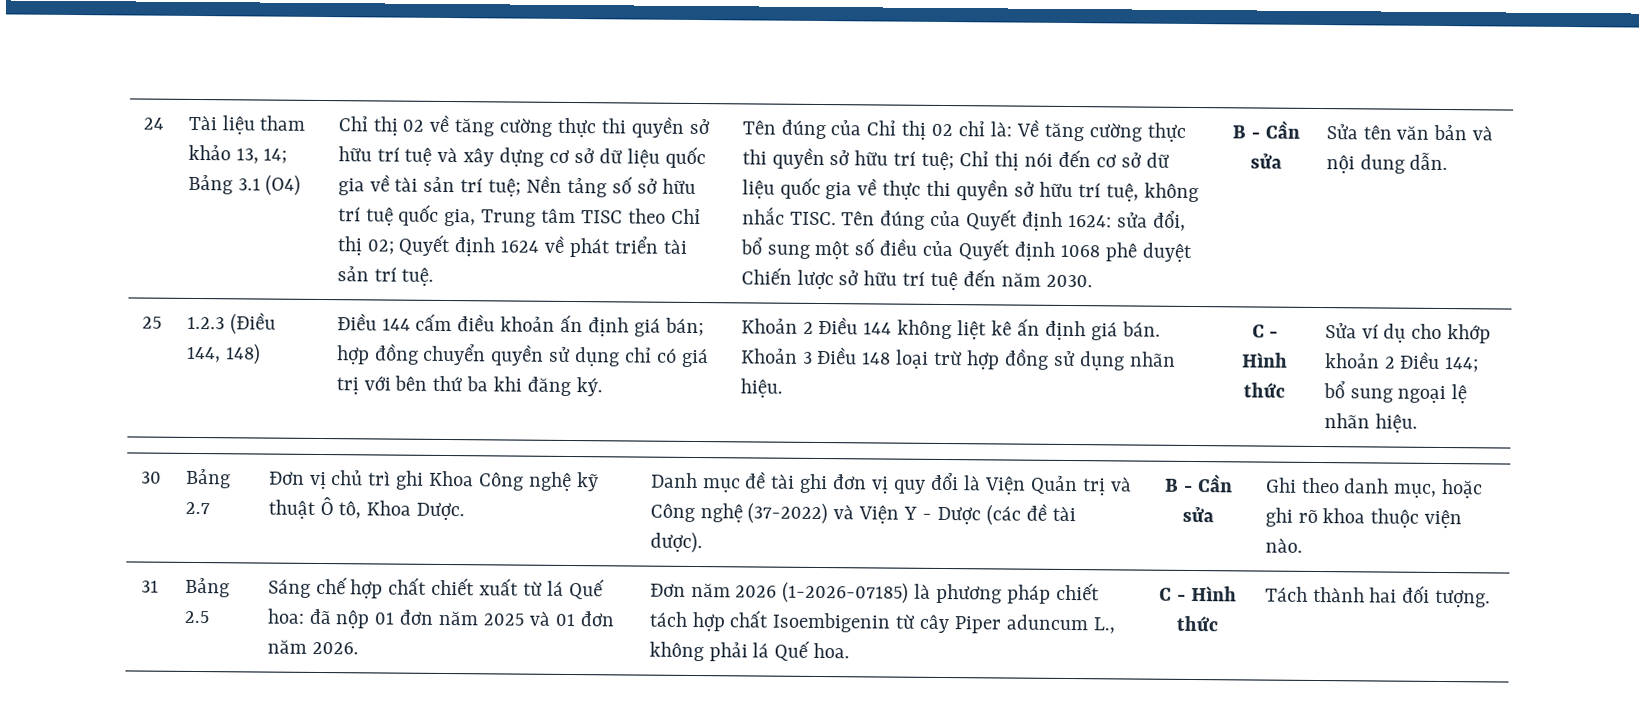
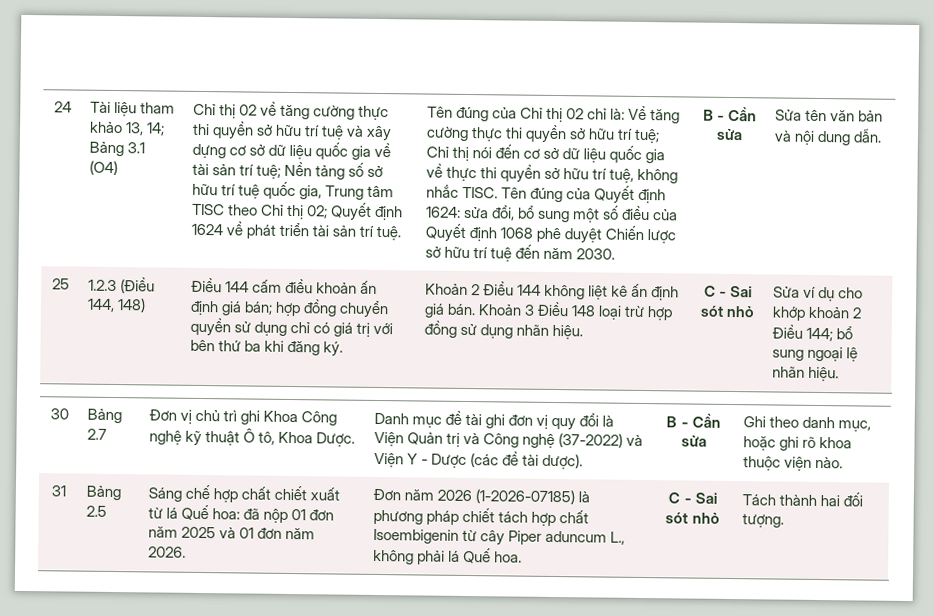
[1241,352,1288,368] [1243,382,1285,398] Hình thức -> [730,285,753,298] [699,305,756,318] Sai sót nhỏ
[1190,585,1237,602] [1176,615,1218,632] Hình thức -> [694,492,717,504] [665,512,720,524] Sai sót nhỏ

